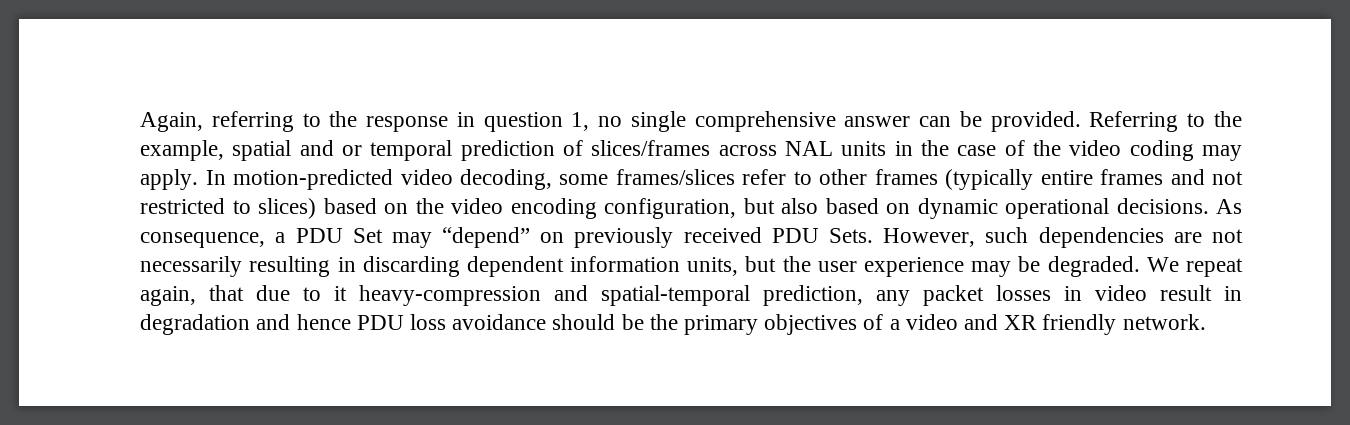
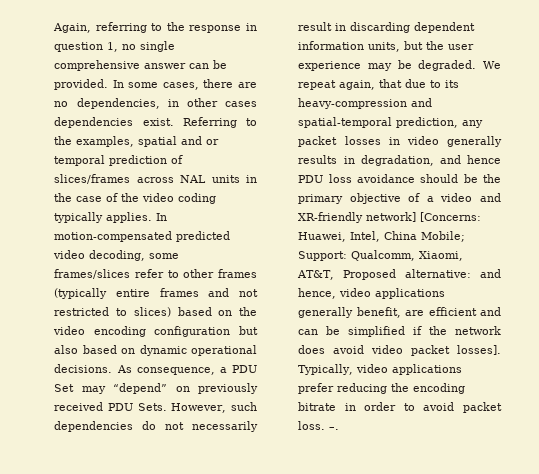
(1081, 121) none -> [112,79,257,90] [54,98,257,109] [54,117,174,128] In some cases, there are no dependencies, in other cases dependencies exist.
[140,140,225,161] example, -> [76,136,135,147] examples,
[1202,145,1242,161] [140,169,394,190] may apply. In motion-predicted -> [54,212,168,223] [54,231,231,242] typically applies. In motion-compensated predicted
[604,198,737,219] configuration, -> [154,326,231,337] configuration
[1173,232,1202,243] are -> [142,421,157,430] do
[249,256,331,277] resulting -> [298,22,333,31] result
[334,286,348,301] it -> [445,80,460,88] its
[1160,285,1242,301] [140,314,251,335] result in degradation -> [447,136,502,147] [298,155,434,166] generally results in degradation,
[764,314,858,335] objectives -> [349,193,401,204] objective
[1004,314,1206,335] XR friendly network. -> [298,212,482,223] [298,231,466,242] [298,250,464,261] [297,269,501,280] [298,288,446,299] [298,307,501,318] [298,326,501,337] [298,345,501,356] [298,364,463,375] [298,383,466,394] [298,402,502,413] [298,421,340,430] XR-friendly network] [Concerns: Huawei, Intel, China Mobile; Support: Qualcomm, Xiaomi, AT&T, Proposed alternative: and hence, video applications generally benefit, are efficient and can be simplified if the network does avoid video packet losses]. Typically, video applications prefer reducing the encoding bitrate in order to avoid packet loss. –.

